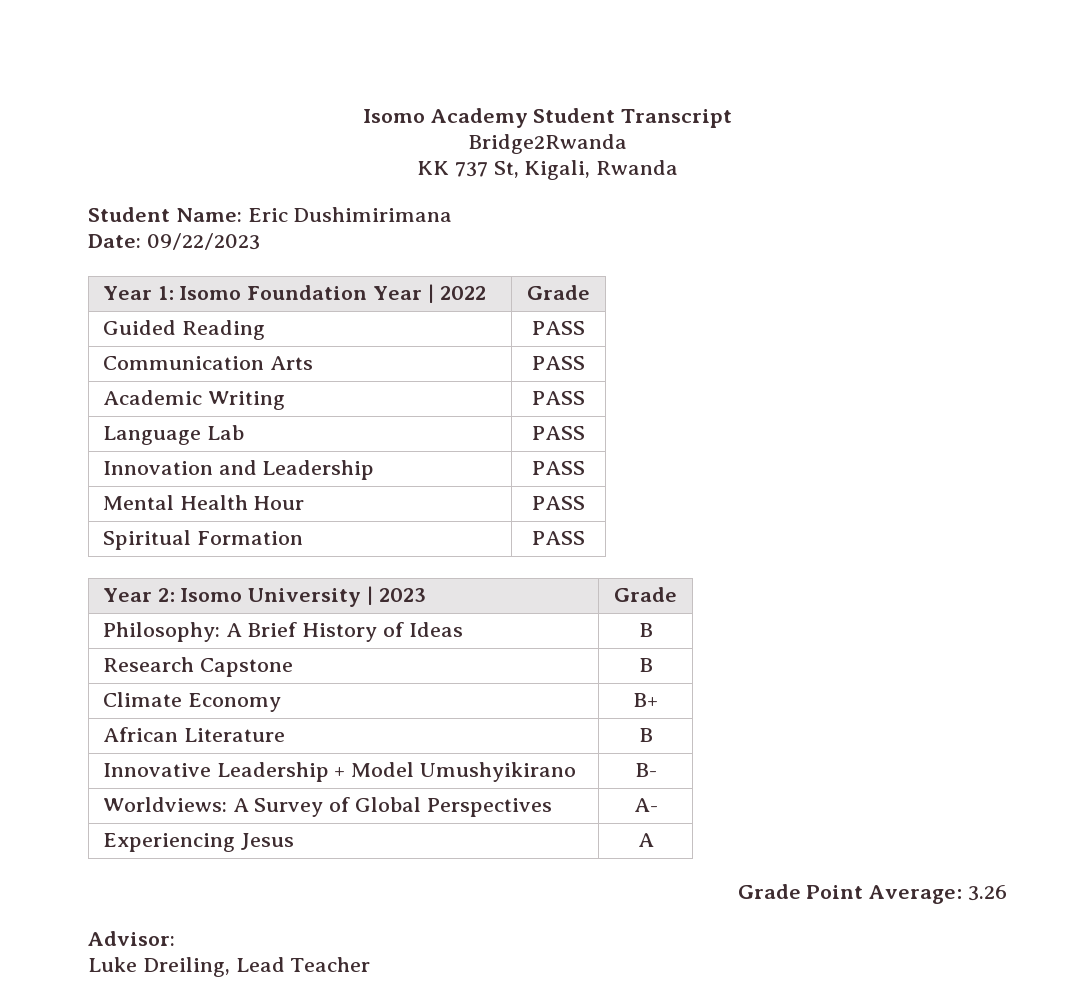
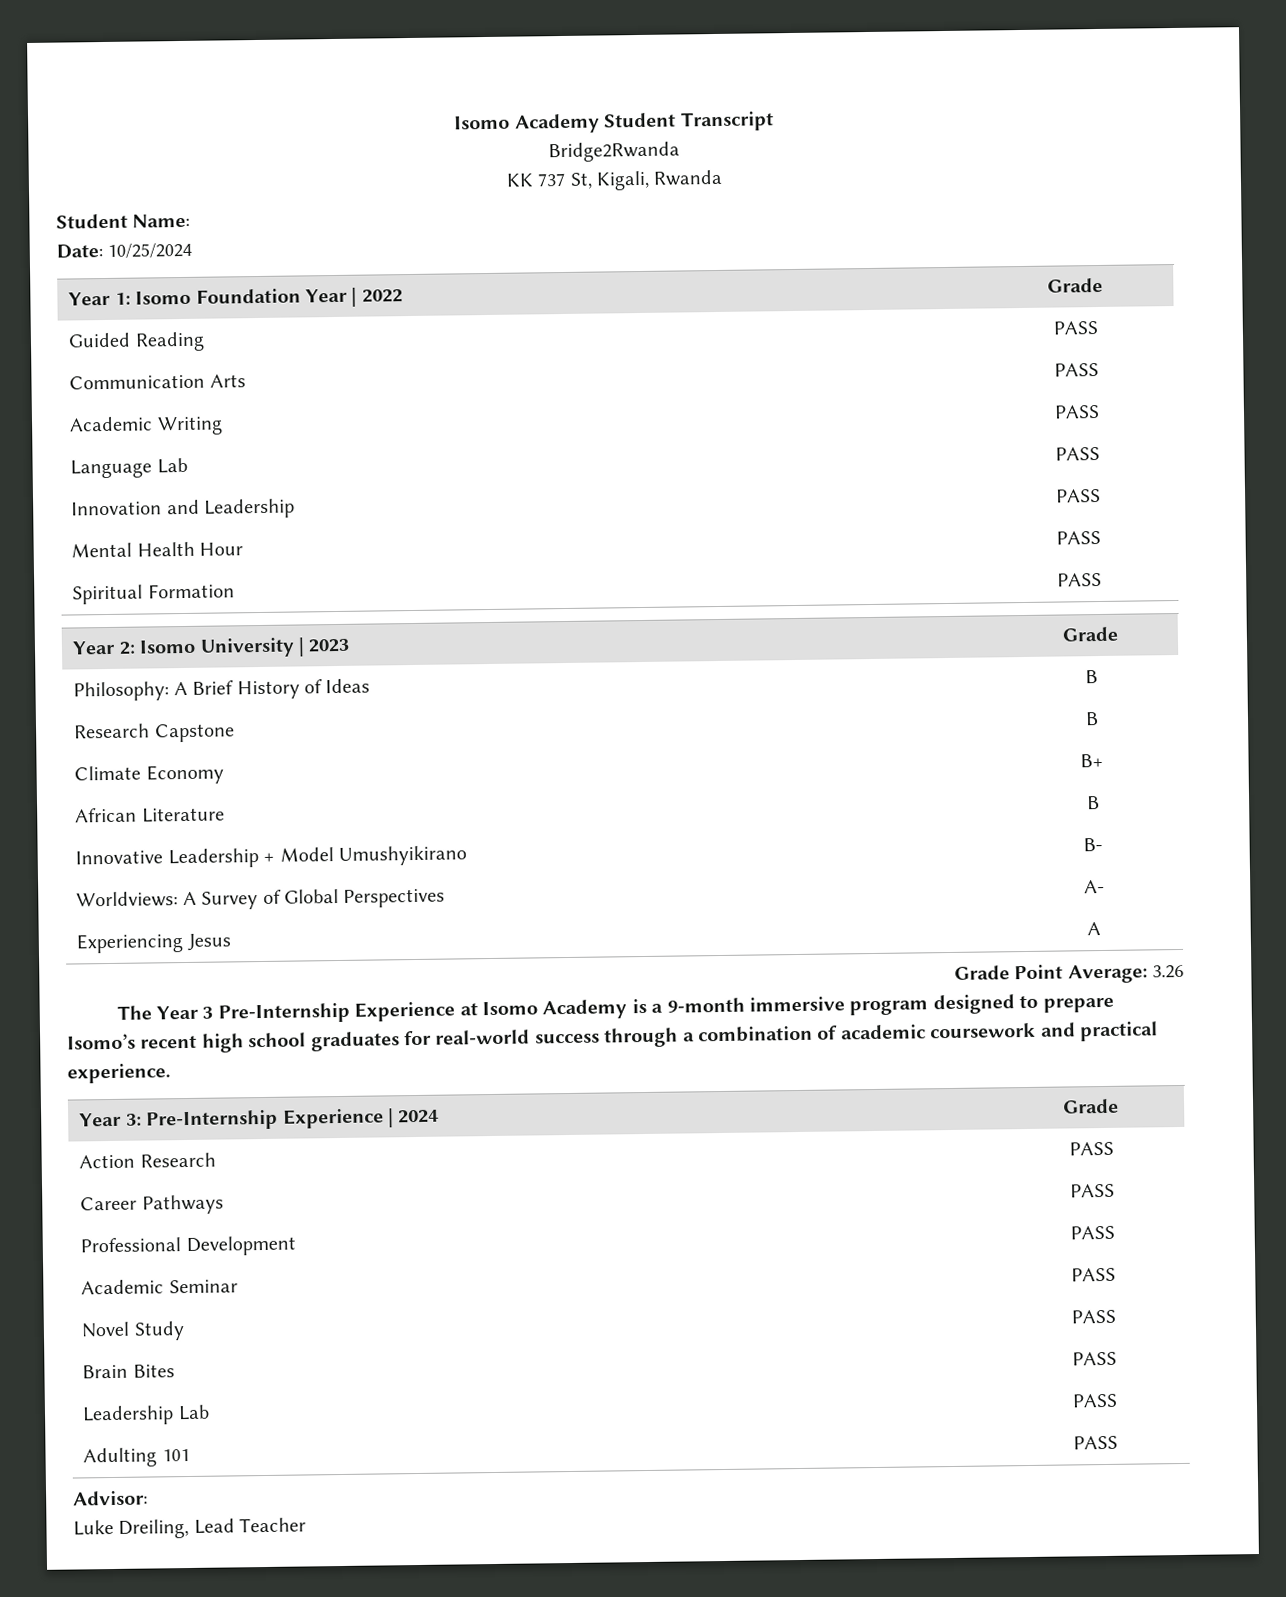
[247,207,453,222] Eric Dushimirimana -> (191, 220) none
[146,233,260,250] 09/22/2023 -> [107,242,193,259] 10/25/2024
(1007, 893) none -> [116,994,1114,1024] [67,1021,1158,1053] [67,1063,171,1084] [79,1108,440,1131] [1062,1098,1119,1114] [79,1152,216,1169] [1068,1141,1114,1156] [80,1194,224,1215] [1069,1183,1115,1198] [80,1235,296,1257] [1069,1225,1115,1240] [81,1279,238,1295] [1070,1267,1116,1282] [81,1321,185,1341] [1070,1309,1116,1324] [82,1364,175,1379] [1071,1351,1117,1366] [82,1404,210,1426] [1071,1393,1118,1408] [83,1447,190,1468] [1072,1435,1118,1450] // The Year 3 Pre-Internship Experience at Isomo Academy is a 9-month immersive program designed to prepare Isomo’s recent high school graduates for real-world success through a combination of academic coursework and practical experience. // Year 3: Pre-Internship Experience | 2024 | Grade // Action Research | PASS // Career Pathways | PASS // Professional Development | PASS // Academic Seminar | PASS // Novel Study | PASS // Brain Bites | PASS // Leadership Lab | PASS // Adulting 101 | PASS

